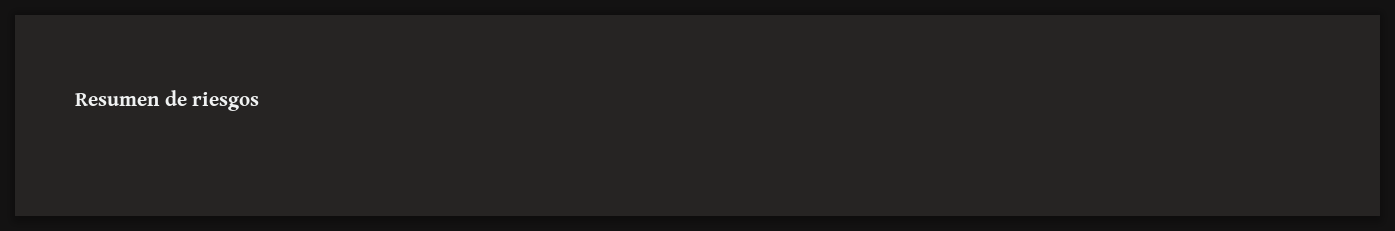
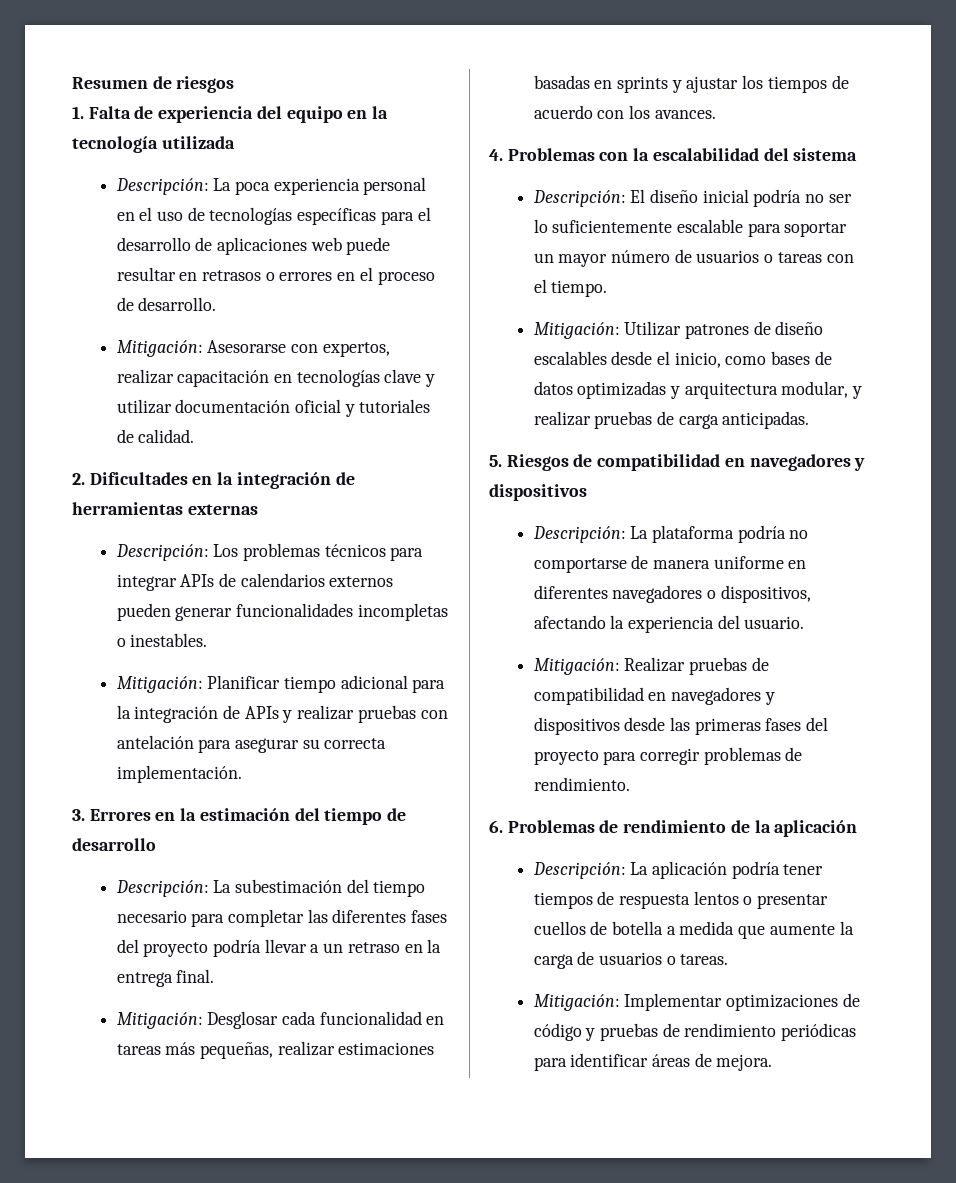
(260, 101) none -> [72,106,389,123] [72,136,235,153] [115,177,427,195] [116,207,431,225] [116,237,391,255] [116,267,435,285] [116,297,217,311] [116,340,390,357] [116,369,436,387] [116,399,431,417] [116,429,195,443] [72,472,355,489] [72,502,258,515] [115,543,424,561] [116,573,394,591] [116,603,448,621] [116,633,208,647] [116,675,446,693] [116,705,448,723] [116,735,387,753] [116,765,242,783] [72,808,407,825] [72,838,156,851] [115,879,426,897] [116,909,448,927] [116,939,442,957] [116,969,215,987] [116,1011,445,1029] [116,1041,435,1059] [533,75,849,93] [533,105,716,119] [489,148,858,161] [532,189,852,207] [533,219,848,237] [533,249,854,267] [533,279,608,297] [533,321,824,339] [533,351,832,368] [533,381,863,399] [533,411,810,429] [489,454,866,471] [489,484,587,501] [532,525,809,543] [533,555,807,573] [533,585,811,603] [533,615,805,633] [533,657,769,675] [533,687,775,705] [533,717,829,735] [533,747,803,765] [533,777,630,791] [489,820,858,837] [532,861,824,879] [533,891,829,909] [533,921,854,939] [533,951,729,969] [533,993,860,1011] [533,1023,857,1041] [533,1053,773,1071] // 1. Falta de experiencia del equipo en la tecnología utilizada // Descripción: La poca experiencia personal en el uso de tecnologías específicas para el desarrollo de aplicaciones web puede resultar en retrasos o errores en el proceso de desarrollo. // Mitigación: Asesorarse con expertos, realizar capacitación en tecnologías clave y utilizar documentación oficial y tutoriales de calidad. // 2. Dificultades en la integración de herramientas externas // Descripción: Los problemas técnicos para integrar APIs de calendarios externos pueden generar funcionalidades incompletas o inestables. // Mitigación: Planificar tiempo adicional para la integración de APIs y realizar pruebas con antelación para asegurar su correcta implementación. // 3. Errores en la estimación del tiempo de desarrollo // Descripción: La subestimación del tiempo necesario para completar las diferentes fases del proyecto podría llevar a un retraso en la entrega final. // Mitigación: Desglosar cada funcionalidad en tareas más pequeñas, realizar estimaciones basadas en sprints y ajustar los tiempos de acuerdo con los avances. // 4. Problemas con la escalabilidad del sistema // Descripción: El diseño inicial podría no ser lo suficientemente escalable para soportar un mayor número de usuarios o tareas con el tiempo. // Mitigación: Utilizar patrones de diseño escalables desde el inicio, como bases de datos optimizadas y arquitectura modular, y realizar pruebas de carga anticipadas. // 5. Riesgos de compatibilidad en navegadores y dispositivos // Descripción: La plataforma podría no comportarse de manera uniforme en diferentes navegadores o dispositivos, afectando la experiencia del usuario. // Mitigación: Realizar pruebas de compatibilidad en navegadores y dispositivos desde las primeras fases del proyecto para corregir problemas de rendimiento. // 6. Problemas de rendimiento de la aplicación // Descripción: La aplicación podría tener tiempos de respuesta lentos o presentar cuellos de botella a medida que aumente la carga de usuarios o tareas. // Mitigación: Implementar optimizaciones de código y pruebas de rendimiento periódicas para identificar áreas de mejora.

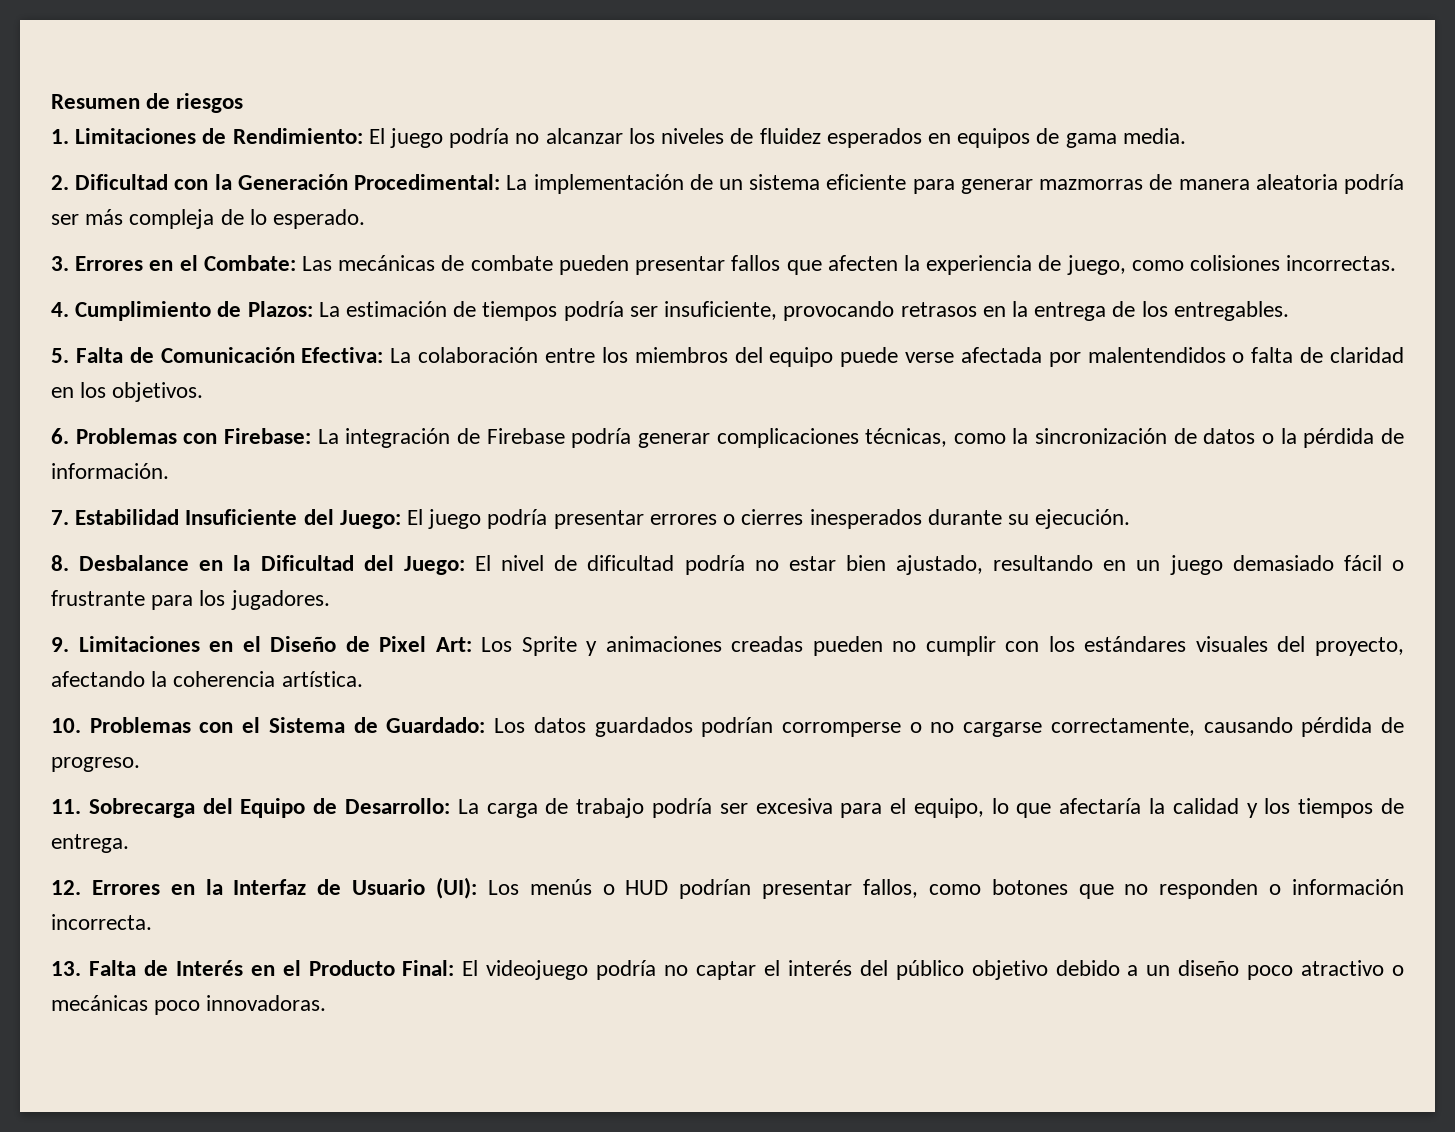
[88,106,389,123] [72,136,235,153] [115,177,427,195] [116,207,431,225] [116,237,391,255] [116,267,435,285] [116,297,217,311] [116,340,390,357] [116,369,436,387] [116,399,431,417] [116,429,195,443] [72,472,355,489] [72,502,258,515] [115,543,424,561] [116,573,394,591] [116,603,448,621] [116,633,208,647] [116,675,446,693] [116,705,448,723] [116,735,387,753] [116,765,242,783] [72,808,407,825] [72,838,156,851] [115,879,426,897] [116,909,448,927] [116,939,442,957] [116,969,215,987] [116,1011,445,1029] [116,1041,435,1059] [533,75,849,93] [533,105,716,119] [489,148,858,161] [532,189,852,207] [533,219,848,237] [533,249,854,267] [533,279,608,297] [533,321,824,339] [533,351,832,368] [533,381,863,399] [533,411,810,429] [489,454,866,471] [489,484,587,501] [532,525,809,543] [533,555,807,573] [533,585,811,603] [533,615,805,633] [533,657,769,675] [533,687,775,705] [533,717,829,735] [533,747,803,765] [533,777,630,791] [489,820,858,837] [532,861,824,879] [533,891,829,909] [533,921,854,939] [533,951,729,969] [533,993,860,1011] [533,1023,857,1041] [533,1053,773,1071] Falta de experiencia del equipo en la tecnología utilizada // Descripción: La poca experiencia personal en el uso de tecnologías específicas para el desarrollo de aplicaciones web puede resultar en retrasos o errores en el proceso de desarrollo. // Mitigación: Asesorarse con expertos, realizar capacitación en tecnologías clave y utilizar documentación oficial y tutoriales de calidad. // 2. Dificultades en la integración de herramientas externas // Descripción: Los problemas técnicos para integrar APIs de calendarios externos pueden generar funcionalidades incompletas o inestables. // Mitigación: Planificar tiempo adicional para la integración de APIs y realizar pruebas con antelación para asegurar su correcta implementación. // 3. Errores en la estimación del tiempo de desarrollo // Descripción: La subestimación del tiempo necesario para completar las diferentes fases del proyecto podría llevar a un retraso en la entrega final. // Mitigación: Desglosar cada funcionalidad en tareas más pequeñas, realizar estimaciones basadas en sprints y ajustar los tiempos de acuerdo con los avances. // 4. Problemas con la escalabilidad del sistema // Descripción: El diseño inicial podría no ser lo suficientemente escalable para soportar un mayor número de usuarios o tareas con el tiempo. // Mitigación: Utilizar patrones de diseño escalables desde el inicio, como bases de datos optimizadas y arquitectura modular, y realizar pruebas de carga anticipadas. // 5. Riesgos de compatibilidad en navegadores y dispositivos // Descripción: La plataforma podría no comportarse de manera uniforme en diferentes navegadores o dispositivos, afectando la experiencia del usuario. // Mitigación: Realizar pruebas de compatibilidad en navegadores y dispositivos desde las primeras fases del proyecto para corregir problemas de rendimiento. // 6. Problemas de rendimiento de la aplicación // Descripción: La aplicación podría tener tiempos de respuesta lentos o presentar cuellos de botella a medida que aumente la carga de usuarios o tareas. // Mitigación: Implementar optimizaciones de código y pruebas de rendimiento periódicas para identificar áreas de mejora. -> [75,128,1186,148] [51,174,1404,194] [51,209,366,229] [51,255,1397,275] [51,301,1289,321] [51,347,1404,367] [51,382,204,402] [51,428,1405,448] [51,463,169,479] [51,509,1131,529] [51,555,1405,575] [51,590,330,610] [51,636,1405,656] [51,671,363,687] [51,717,1404,737] [51,757,140,772] [51,798,1404,818] [51,834,129,853] [51,877,1405,899] [51,914,152,930] [51,960,1404,980] [51,995,327,1015] Limitaciones de Rendimiento: El juego podría no alcanzar los niveles de fluidez esperados en equipos de gama media. // 2. Dificultad con la Generación Procedimental: La implementación de un sistema eficiente para generar mazmorras de manera aleatoria podría ser más compleja de lo esperado. // 3. Errores en el Combate: Las mecánicas de combate pueden presentar fallos que afecten la experiencia de juego, como colisiones incorrectas. // 4. Cumplimiento de Plazos: La estimación de tiempos podría ser insuficiente, provocando retrasos en la entrega de los entregables. // 5. Falta de Comunicación Efectiva: La colaboración entre los miembros del equipo puede verse afectada por malentendidos o falta de claridad en los objetivos. // 6. Problemas con Firebase: La integración de Firebase podría generar complicaciones técnicas, como la sincronización de datos o la pérdida de información. // 7. Estabilidad Insuficiente del Juego: El juego podría presentar errores o cierres inesperados durante su ejecución. // 8. Desbalance en la Dificultad del Juego: El nivel de dificultad podría no estar bien ajustado, resultando en un juego demasiado fácil o frustrante para los jugadores. // 9. Limitaciones en el Diseño de Pixel Art: Los Sprite y animaciones creadas pueden no cumplir con los estándares visuales del proyecto, afectando la coherencia artística. // 10. Problemas con el Sistema de Guardado: Los datos guardados podrían corromperse o no cargarse correctamente, causando pérdida de progreso. // 11. Sobrecarga del Equipo de Desarrollo: La carga de trabajo podría ser excesiva para el equipo, lo que afectaría la calidad y los tiempos de entrega. // 12. Errores en la Interfaz de Usuario (UI): Los menús o HUD podrían presentar fallos, como botones que no responden o información incorrecta. // 13. Falta de Interés en el Producto Final: El videojuego podría no captar el interés del público objetivo debido a un diseño poco atractivo o mecánicas poco innovadoras.

